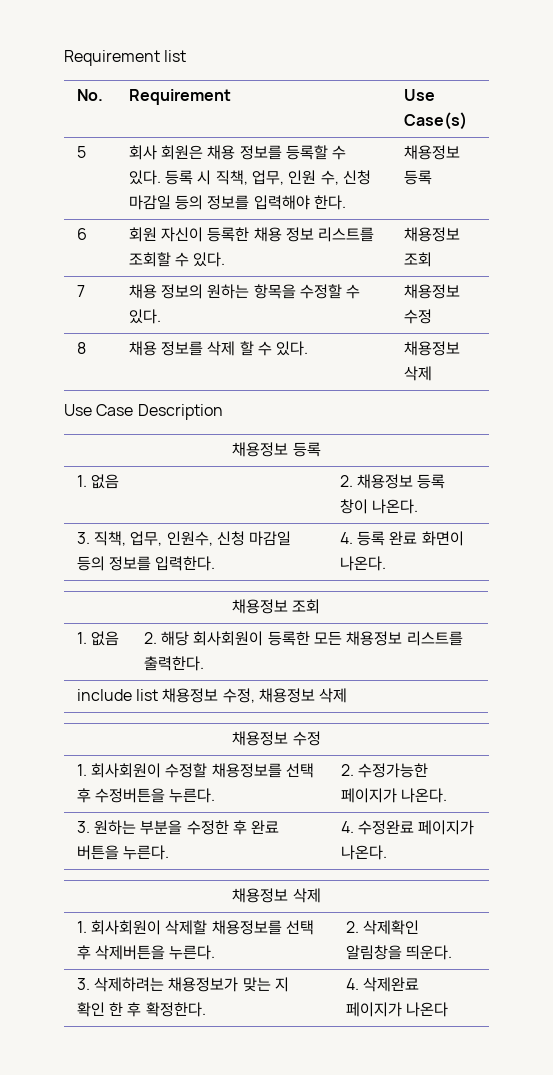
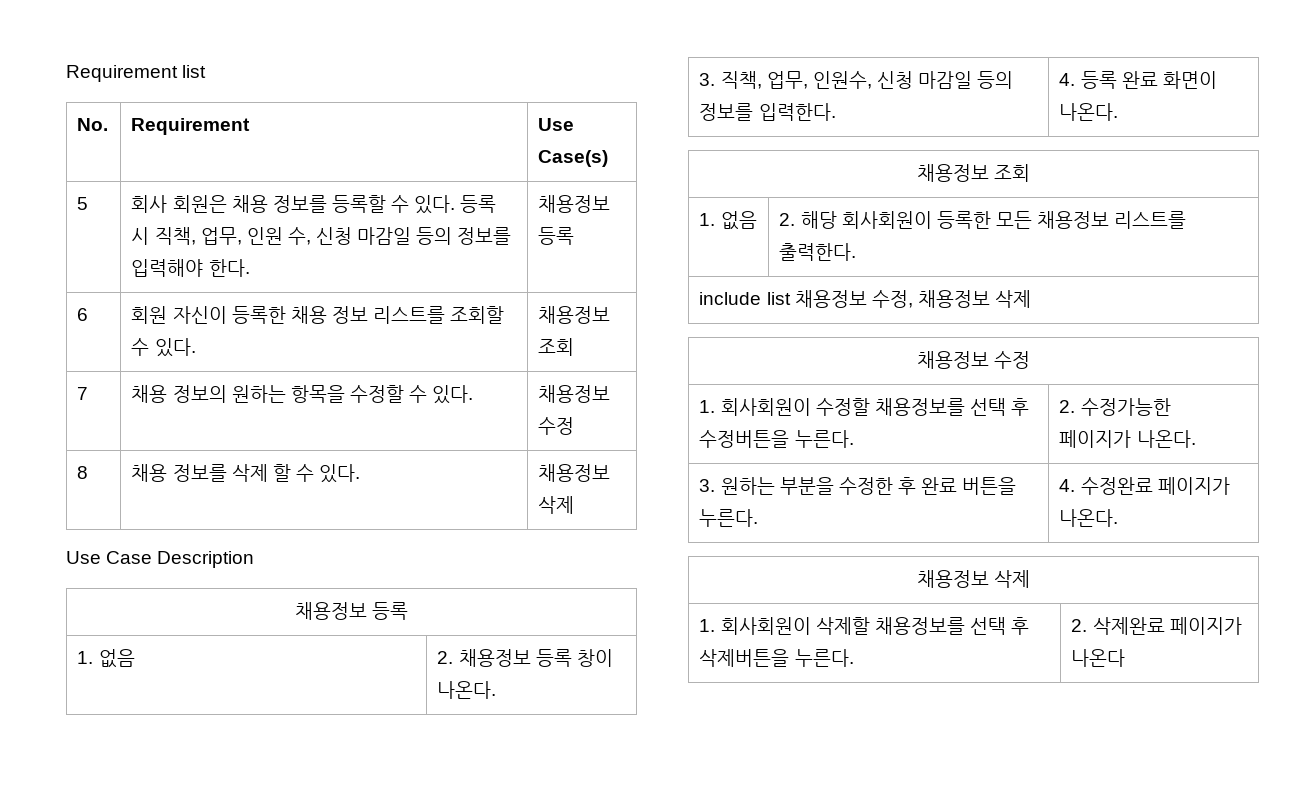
[363,920,420,935] [345,945,453,960] [76,977,290,992] [76,1002,206,1017] [345,978,359,990] 삭제확인 알림창을 띄운다. // 3. 삭제하려는 채용정보가 맞는 지 확인 한 후 확정한다. | 4. -> (1088, 625) none

